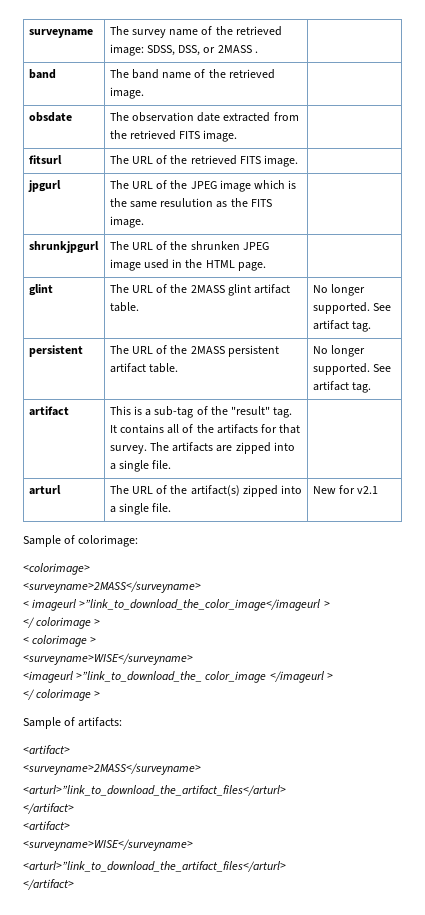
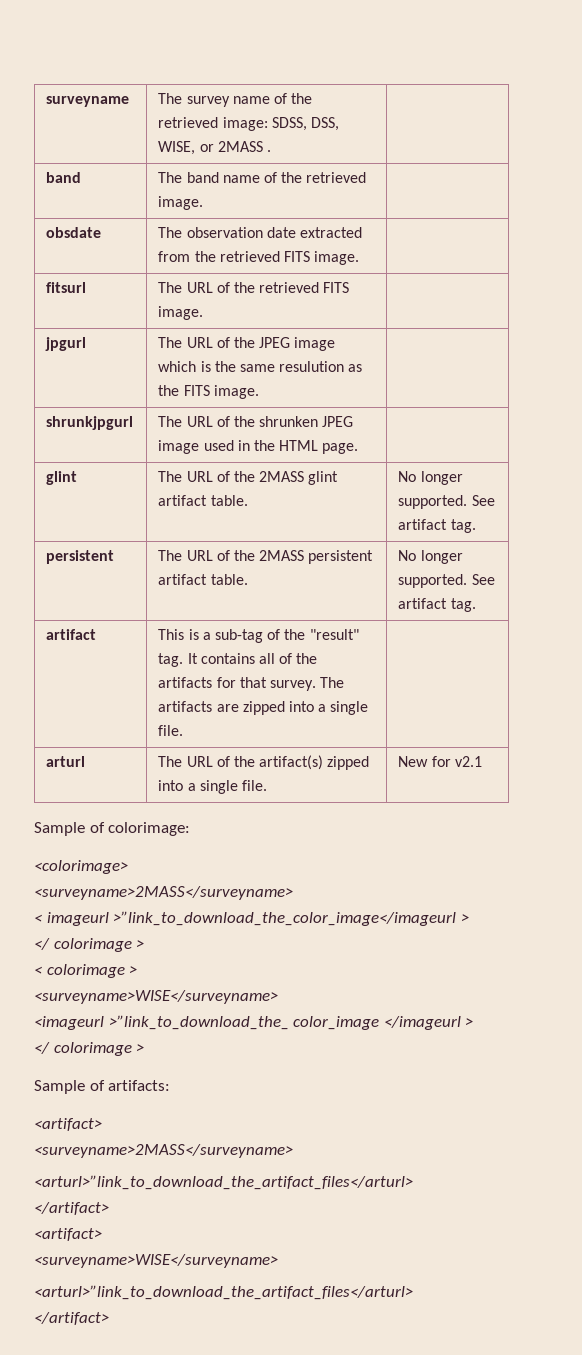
(201, 50) none -> [158,141,196,155] WISE,

